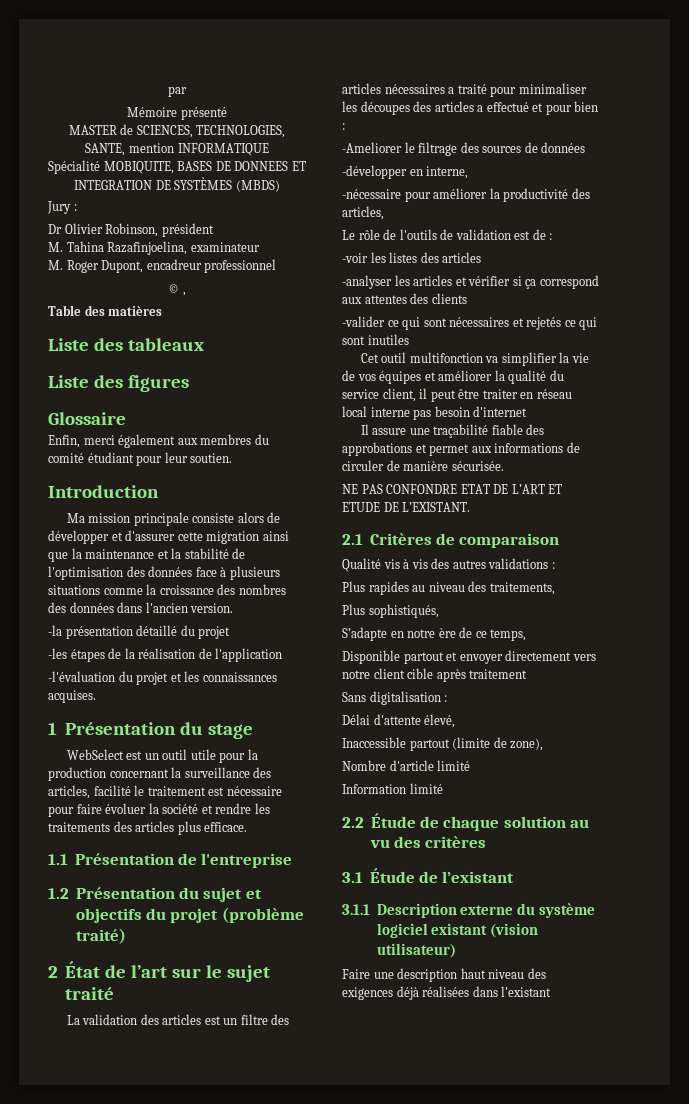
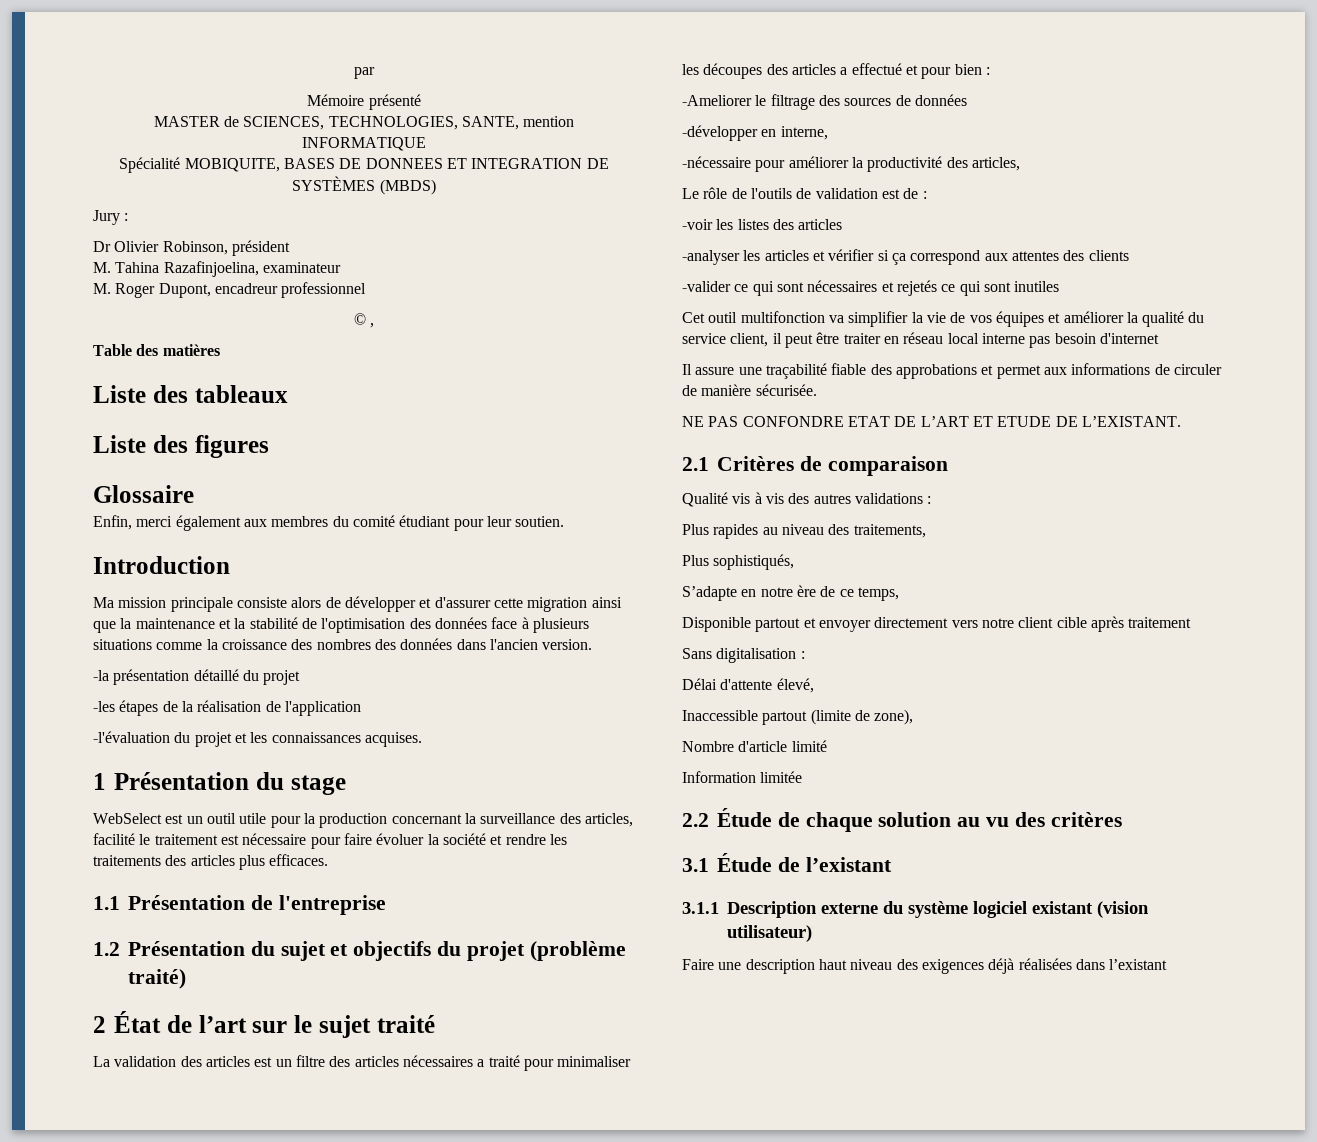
[204,822,248,832] efficace. -> [269,854,329,866] efficaces.
[409,783,443,794] limité -> [760,771,803,783] limitée

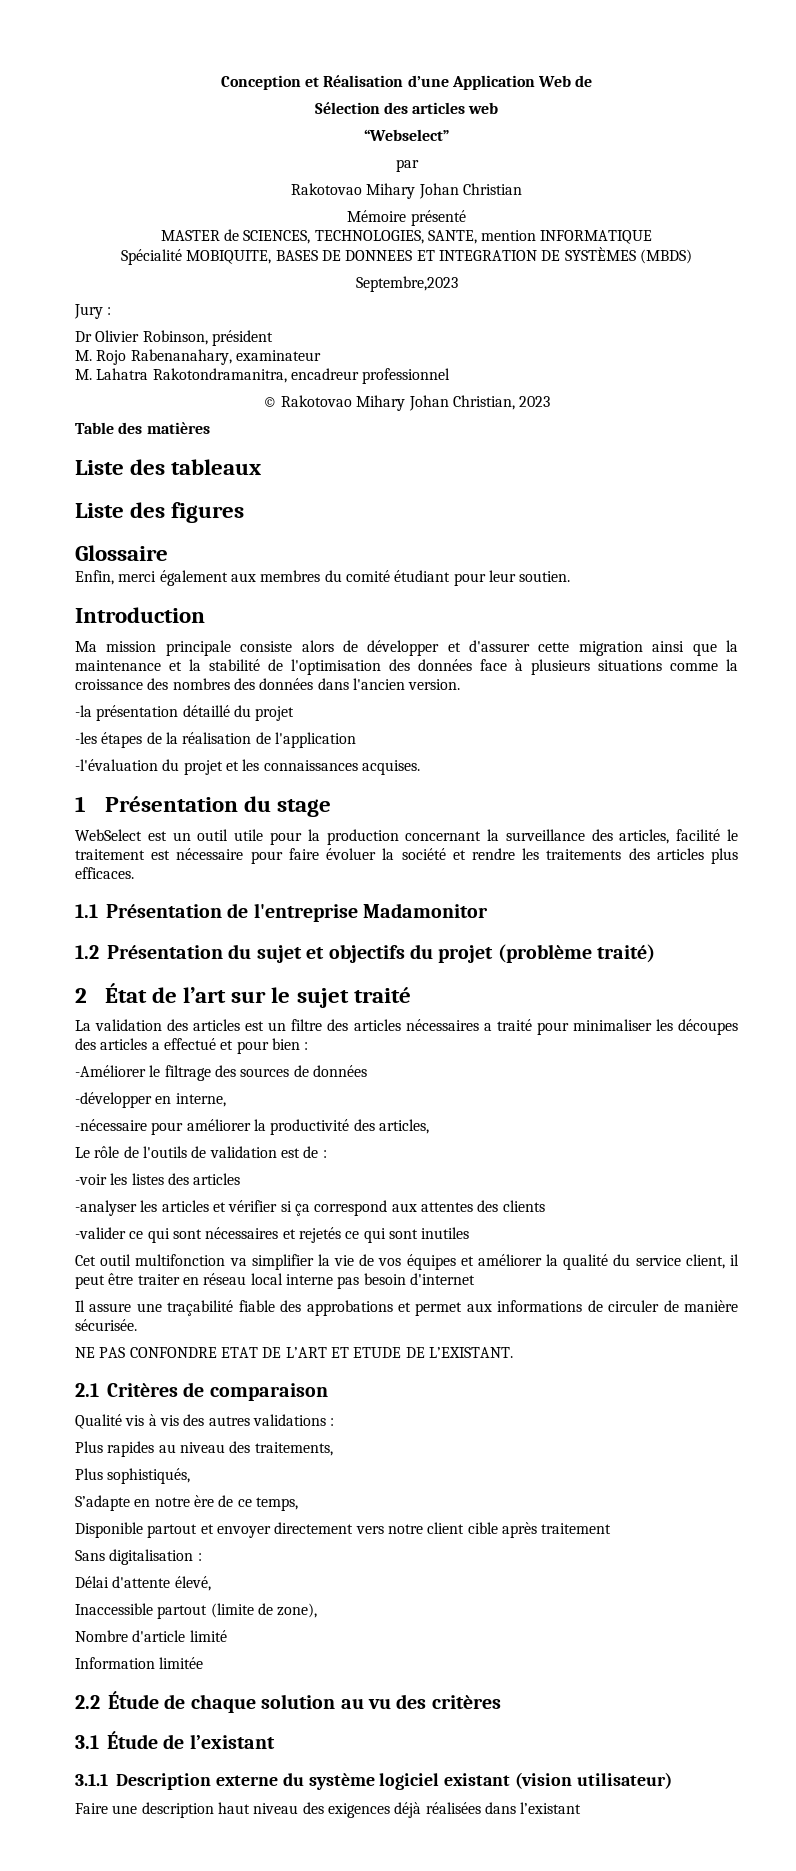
[354,67,375,79] par -> [220,75,593,90] [314,102,499,114] [364,129,449,141] [395,159,419,172] [291,183,522,199] Conception et Réalisation d’une Application Web de // Sélection des articles web // “Webselect” // par // Rakotovao Mihary Johan Christian
(436, 187) none -> [355,276,458,292] // Septembre,2023
[115,261,259,277] Tahina Razafinjoelina, -> [96,349,232,365] Rojo Rabenanahary,
[115,283,211,298] Roger Dupont, -> [96,368,287,383] Lahatra Rakotondramanitra,
[370,323,375,328] , -> [281,395,551,411] Rakotovao Mihary Johan Christian, 2023
(386, 905) none -> [363,903,489,918] Madamonitor
[682,95,752,106] -Ameliorer -> [75,1065,146,1077] -Améliorer

